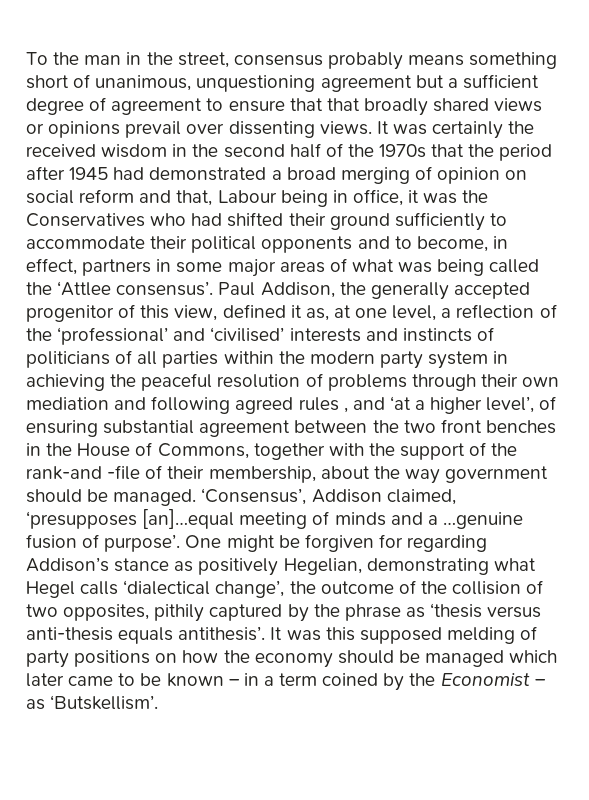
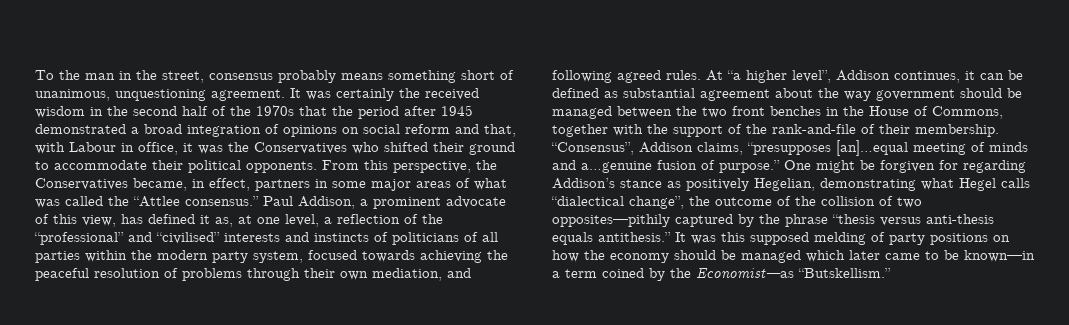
[320,74,539,92] [26,97,543,116] [26,121,372,138] agreement but a sufficient degree of agreement to ensure that that broadly shared views or opinions prevail over dissenting views. -> [211,89,285,101] agreement.
[113,167,145,180] had -> (473, 110) none
[340,166,501,184] merging of opinion -> [187,124,337,137] integration of opinions
[217,190,328,207] Labour being -> [35,142,116,154] with Labour
[191,213,223,226] had -> (379, 148) none
[394,212,485,231] sufficiently -> (515, 148) none
[261,236,488,253] opponents and to become, -> [246,160,497,173] [35,178,187,191] opponents. From this perspective, the Conservatives became,
[437,259,485,276] being -> (60, 203) none
[57,281,530,300] [26,305,114,322] ‘Attlee consensus’. Paul Addison, the generally accepted progenitor -> [133,196,506,209] “Attlee consensus.” Paul Addison, a prominent advocate
(218, 313) none -> [121,214,143,224] has
[57,327,285,345] ‘professional’ and ‘civilised’ -> [34,232,220,245] “professional” and “civilised”
[428,351,509,369] system in -> [253,250,415,263] system, focused towards
[26,397,109,410] mediation -> [372,268,442,281] mediation,
[298,396,557,414] [26,420,291,437] rules , and ‘at a higher level’, of ensuring substantial agreement -> [666,70,1023,83] [552,88,1022,101] [552,106,612,119] rules. At “a higher level”, Addison continues, it can be defined as substantial agreement about the way government should be managed
[26,465,549,484] [26,488,456,506] [26,511,137,529] rank-and -file of their membership, about the way government should be managed. ‘Consensus’, Addison claimed, ‘presupposes -> [772,124,999,137] [551,142,831,155] rank-and-file of their membership. “Consensus”, Addison claims, “presupposes
[427,512,523,529] a …genuine -> [581,161,652,173] a…genuine
[104,534,181,552] purpose’. -> [719,160,780,173] purpose.”
[123,580,285,598] ‘dialectical change’, -> [551,196,684,209] “dialectical change”,
[63,604,205,622] opposites, pithily -> [552,214,670,227] opposites—pithily
[405,603,483,618] as ‘thesis -> [832,214,875,224] “thesis
[178,626,266,641] antithesis’. -> [598,232,671,242] antithesis.”
[166,673,259,687] known – in -> [964,250,1035,262] known—in
[440,673,546,686] [26,695,159,710] Economist – as ‘Butskellism’. -> [696,268,891,279] Economist—as “Butskellism.”

